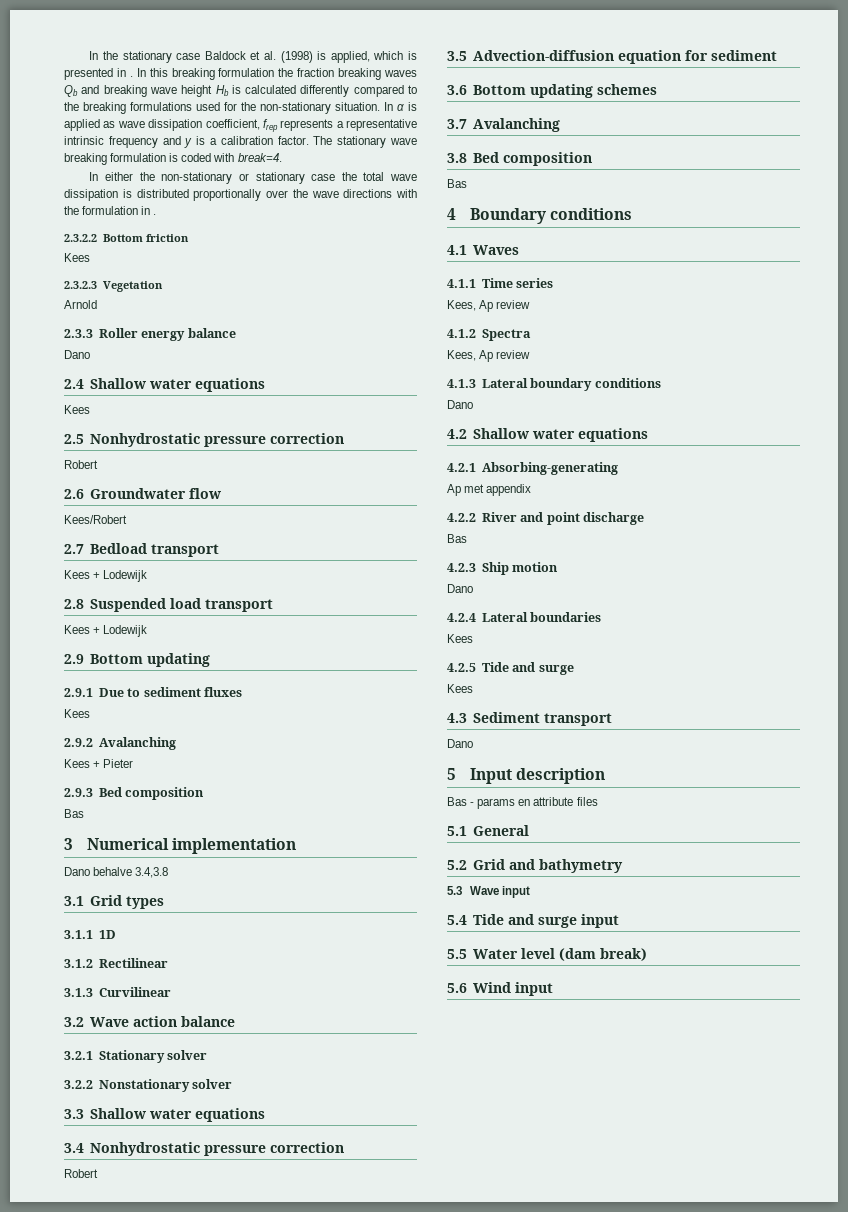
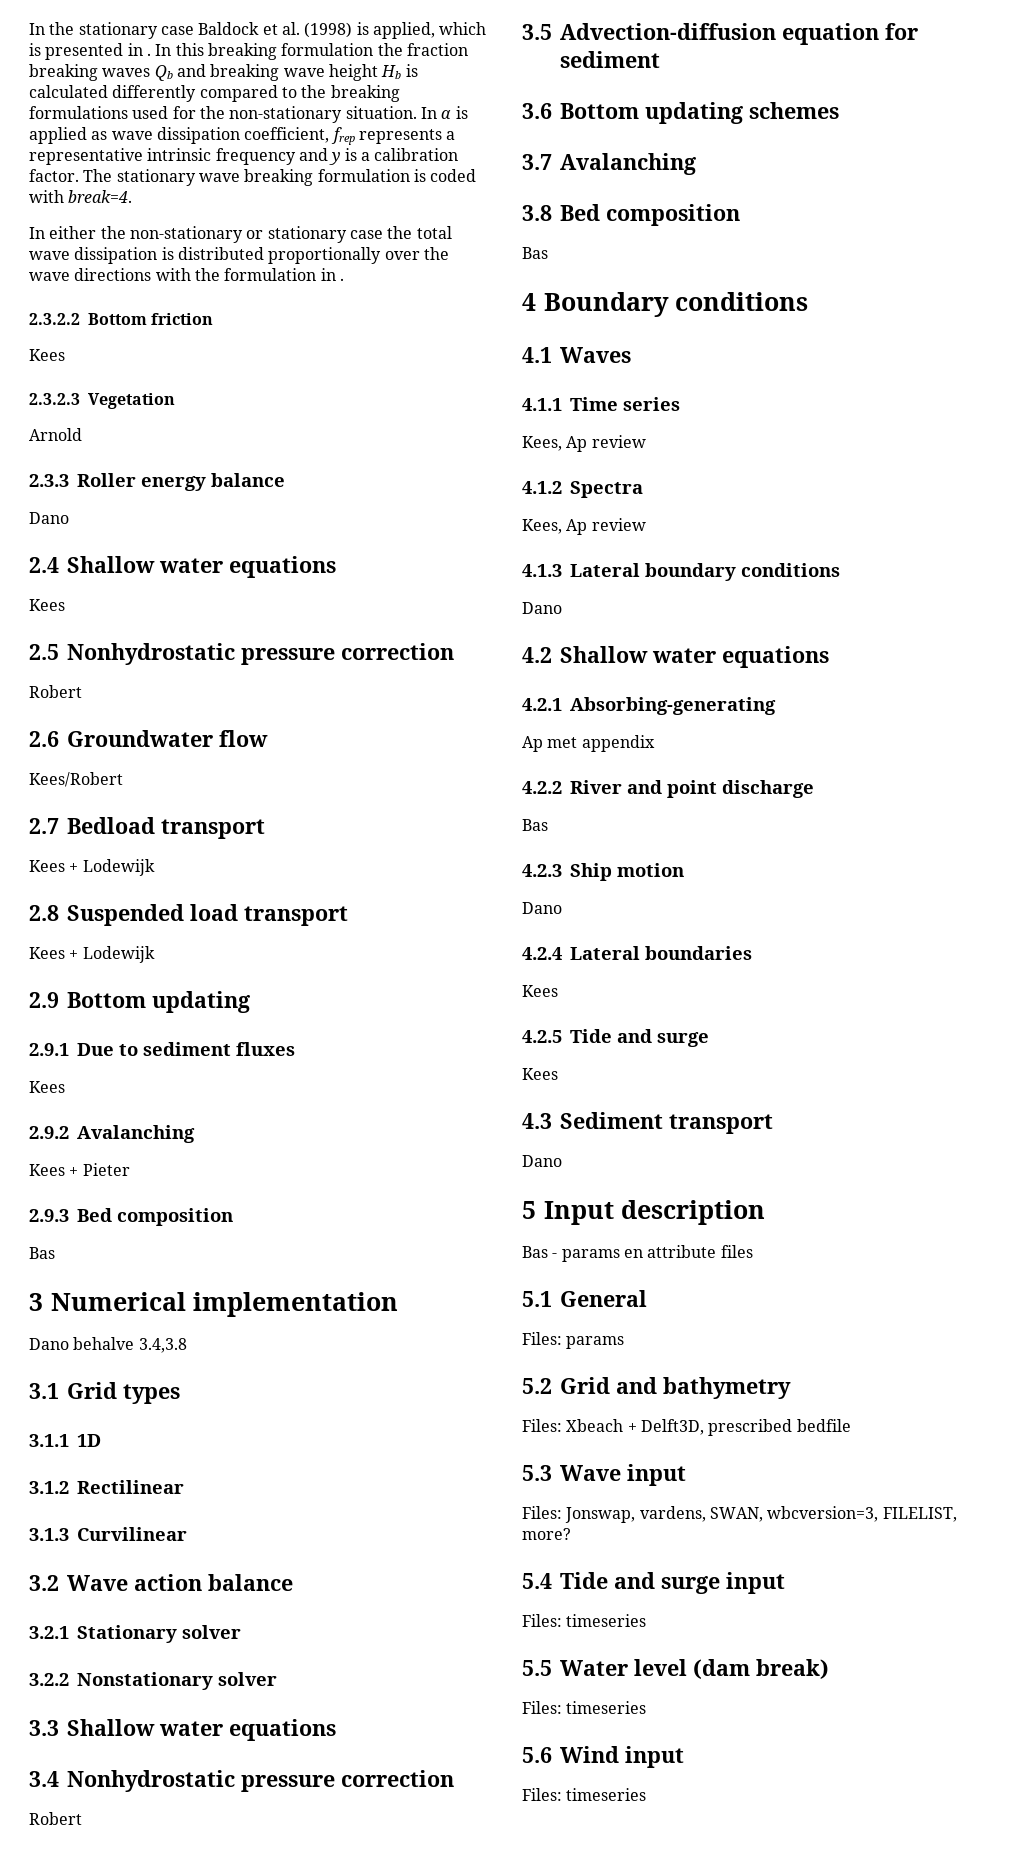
(529, 830) none -> [522,1332,625,1349] // Files: params
[447,886,530,898] 5.3 Wave input -> [522,1419,851,1436] [522,1464,686,1486] [522,1506,957,1523] [522,1528,571,1540] Files: Xbeach + Delft3D, prescribed bedfile // 5.3 Wave input // Files: Jonswap, vardens, SWAN, wbcversion=3, FILELIST, more?
(619, 921) none -> [522,1614,647,1627] // Files: timeseries
(647, 954) none -> [522,1701,647,1714] // Files: timeseries
(553, 989) none -> [522,1788,647,1801] // Files: timeseries

